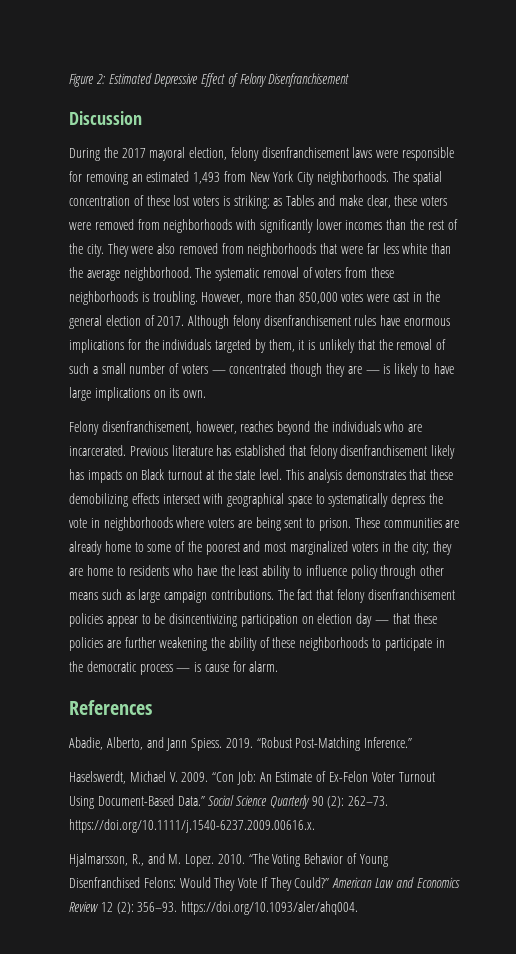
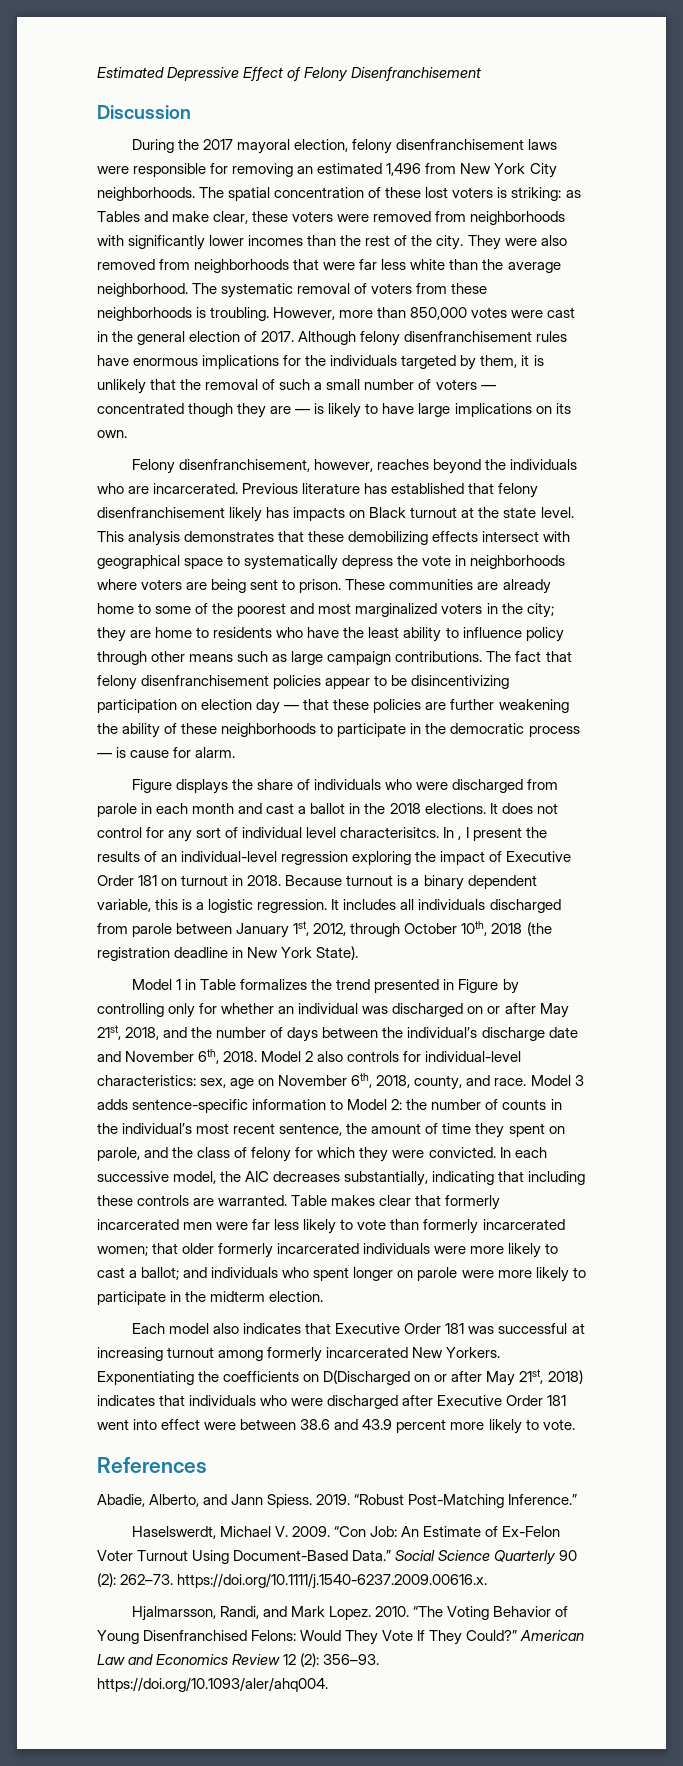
[69,73,105,87] Figure 2: -> (97, 72) none
[193,172,221,184] 1,493 -> [386,163,422,176] 1,496
(279, 666) none -> [132,779,559,794] [97,803,558,817] [97,827,547,842] [97,851,572,865] [97,875,537,890] [97,899,561,913] [97,921,552,938] [97,946,359,961] [132,979,519,994] [97,1003,569,1018] [97,1025,578,1042] [97,1049,522,1064] [97,1073,584,1090] [97,1099,562,1113] [97,1123,565,1138] [97,1147,547,1162] [97,1171,586,1186] [97,1195,501,1210] [97,1219,565,1234] [97,1243,559,1258] [97,1267,586,1282] [97,1291,324,1305] [132,1323,585,1334] [97,1347,501,1362] [97,1369,583,1386] [97,1395,567,1409] [97,1419,575,1434] // Figure displays the share of individuals who were discharged from parole in each month and cast a ballot in the 2018 elections. It does not control for any sort of individual level characterisitcs. In , I present the results of an individual-level regression exploring the impact of Executive Order 181 on turnout in 2018. Because turnout is a binary dependent variable, this is a logistic regression. It includes all individuals discharged from parole between January 1st, 2012, through October 10th, 2018 (the registration deadline in New York State). // Model 1 in Table formalizes the trend presented in Figure by controlling only for whether an individual was discharged on or after May 21st, 2018, and the number of days between the individual’s discharge date and November 6th, 2018. Model 2 also controls for individual-level characteristics: sex, age on November 6th, 2018, county, and race. Model 3 adds sentence-specific information to Model 2: the number of counts in the individual’s most recent sentence, the amount of time they spent on parole, and the class of felony for which they were convicted. In each successive model, the AIC decreases substantially, indicating that including these controls are warranted. Table makes clear that formerly incarcerated men were far less likely to vote than formerly incarcerated women; that older formerly incarcerated individuals were more likely to cast a ballot; and individuals who spent longer on parole were more likely to participate in the midterm election. // Each model also indicates that Executive Order 181 was successful at increasing turnout among formerly incarcerated New Yorkers. Exponentiating the coefficients on D(Discharged on or after May 21st, 2018) indicates that individuals who were discharged after Executive Order 181 went into effect were between 38.6 and 43.9 percent more likely to vote.
[131,853,182,866] R., and M. -> [220,1606,326,1619] Randi, and Mark

